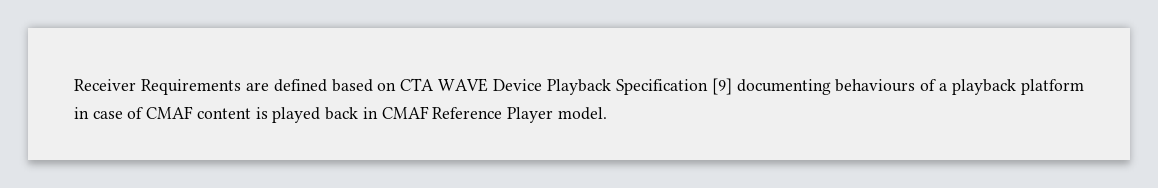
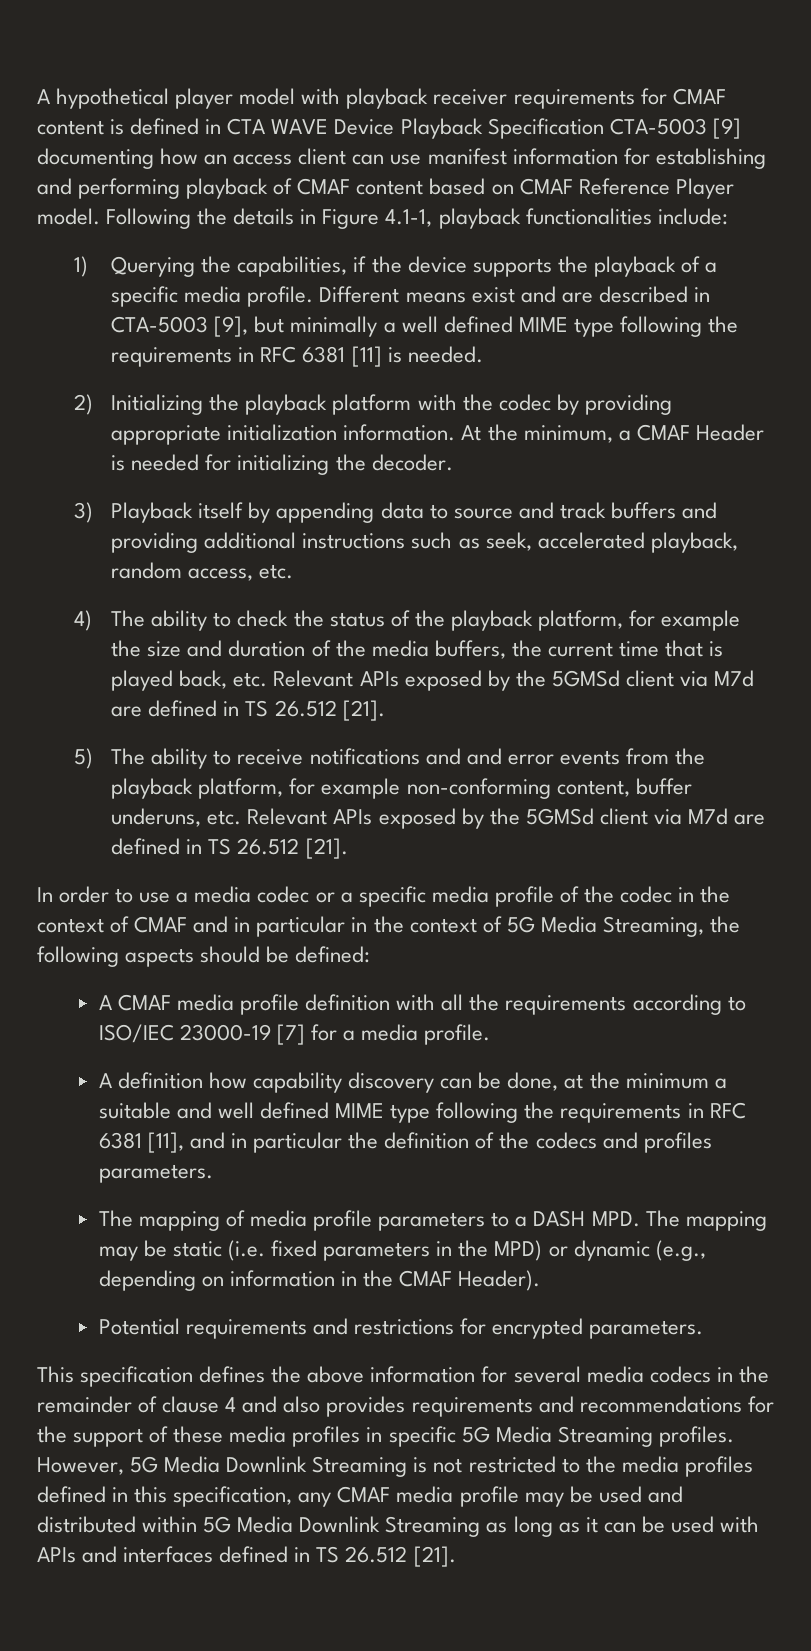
[74,79,397,95] Receiver Requirements are defined based on -> [37,88,726,109] [37,118,222,135] A hypothetical player model with playback receiver requirements for CMAF content is defined in
(708, 87) none -> [609,118,707,135] CTA-5003
[835,79,1084,95] [74,106,607,123] behaviours of a playback platform in case of CMAF content is played back in CMAF Reference Player model. -> [160,148,766,169] [37,178,734,199] [37,208,728,229] [74,256,717,277] [111,286,710,307] [111,316,738,337] [111,346,483,367] [74,394,672,415] [111,424,764,445] [111,454,453,475] [74,502,717,523] [111,532,738,553] [111,562,294,581] [74,610,741,631] [111,640,724,659] [111,670,755,691] [111,700,385,721] [74,748,705,769] [111,778,692,799] [111,808,766,829] [111,838,348,859] [37,886,731,907] [37,916,740,937] [37,946,371,967] [98,994,746,1015] [98,1024,491,1045] [98,1072,727,1093] [98,1102,746,1123] [98,1132,712,1153] [98,1164,213,1183] [98,1210,767,1231] [98,1240,706,1261] [98,1270,541,1291] [98,1318,704,1339] [37,1366,769,1387] [37,1396,774,1417] [37,1426,734,1447] [37,1456,753,1477] [37,1486,683,1507] [37,1516,759,1537] [37,1546,456,1567] how an access client can use manifest information for establishing and performing playback of CMAF content based on CMAF Reference Player model. Following the details in Figure 4.1-1, playback functionalities include: // 1) Querying the capabilities, if the device supports the playback of a specific media profile. Different means exist and are described in CTA-5003 [9], but minimally a well defined MIME type following the requirements in RFC 6381 [11] is needed. // 2) Initializing the playback platform with the codec by providing appropriate initialization information. At the minimum, a CMAF Header is needed for initializing the decoder. // 3) Playback itself by appending data to source and track buffers and providing additional instructions such as seek, accelerated playback, random access, etc. // 4) The ability to check the status of the playback platform, for example the size and duration of the media buffers, the current time that is played back, etc. Relevant APIs exposed by the 5GMSd client via M7d are defined in TS 26.512 [21]. // 5) The ability to receive notifications and and error events from the playback platform, for example non-conforming content, buffer underuns, etc. Relevant APIs exposed by the 5GMSd client via M7d are defined in TS 26.512 [21]. // In order to use a media codec or a specific media profile of the codec in the context of CMAF and in particular in the context of 5G Media Streaming, the following aspects should be defined: // A CMAF media profile definition with all the requirements according to ISO/IEC 23000-19 [7] for a media profile. // A definition how capability discovery can be done, at the minimum a suitable and well defined MIME type following the requirements in RFC 6381 [11], and in particular the definition of the codecs and profiles parameters. // The mapping of media profile parameters to a DASH MPD. The mapping may be static (i.e. fixed parameters in the MPD) or dynamic (e.g., depending on information in the CMAF Header). // Potential requirements and restrictions for encrypted parameters. // This specification defines the above information for several media codecs in the remainder of clause 4 and also provides requirements and recommendations for the support of these media profiles in specific 5G Media Streaming profiles. However, 5G Media Downlink Streaming is not restricted to the media profiles defined in this specification, any CMAF media profile may be used and distributed within 5G Media Downlink Streaming as long as it can be used with APIs and interfaces defined in TS 26.512 [21].

